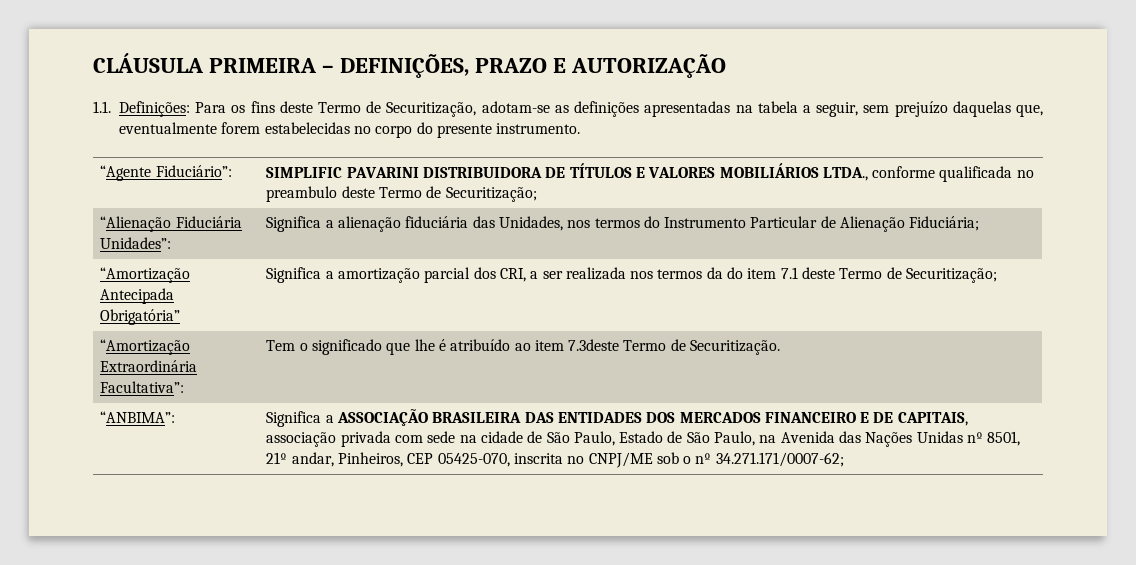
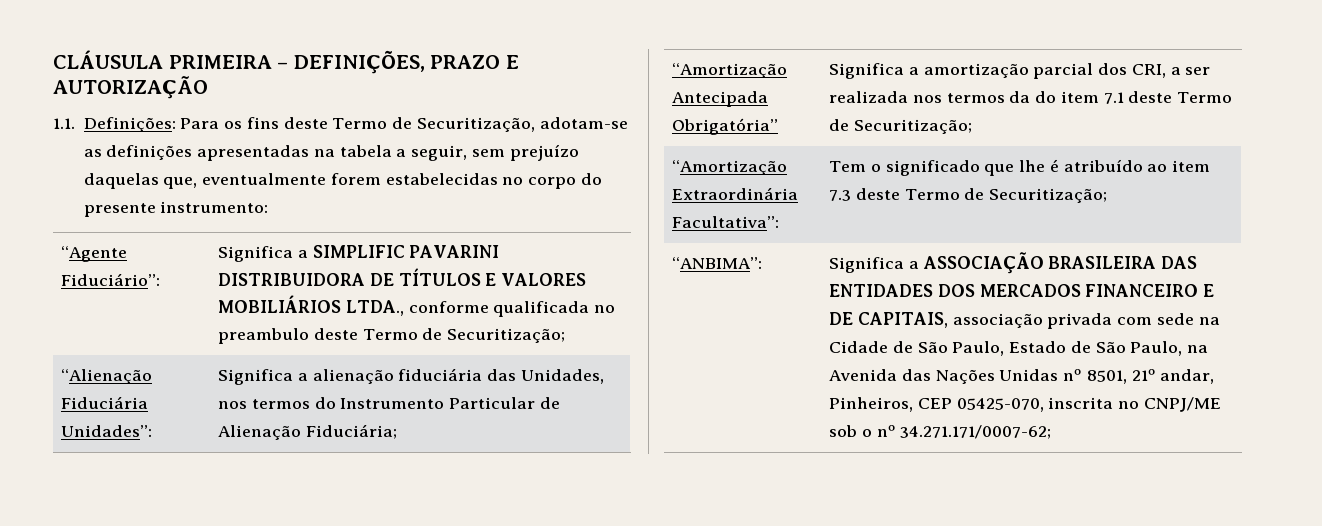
[496,123,581,134] instrumento. -> [160,201,269,213] instrumento:
(232, 171) none -> [218,246,308,262] Significa a
[568,339,781,355] 7.3deste Termo de Securitização. -> [829,188,1108,203] 7.3 deste Termo de Securitização;
[480,431,523,443] cidade -> [829,341,889,353] Cidade

